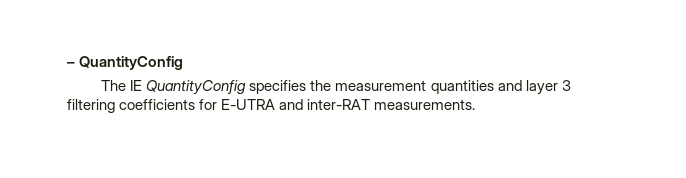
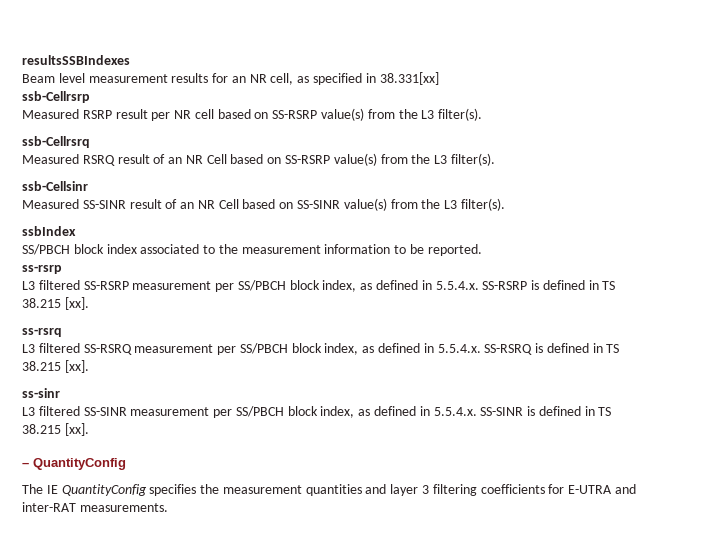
(67, 64) none -> [22,55,130,65] [22,72,439,85] [22,91,90,103] [22,108,483,121] [22,136,90,148] [22,153,495,166] [22,181,88,191] [22,198,505,211] [22,226,76,236] [22,244,482,256] [22,265,62,274] [22,280,616,292] [22,297,89,310] [22,328,62,337] [22,343,620,355] [22,360,89,373] [22,388,60,398] [22,406,612,418] [22,423,89,436] resultsSSBIndexes // Beam level measurement results for an NR cell, as specified in 38.331[xx] // ssb-Cellrsrp // Measured RSRP result per NR cell based on SS-RSRP value(s) from the L3 filter(s). // ssb-Cellrsrq // Measured RSRQ result of an NR Cell based on SS-RSRP value(s) from the L3 filter(s). // ssb-Cellsinr // Measured SS-SINR result of an NR Cell based on SS-SINR value(s) from the L3 filter(s). // ssbIndex // SS/PBCH block index associated to the measurement information to be reported. // ss-rsrp // L3 filtered SS-RSRP measurement per SS/PBCH block index, as defined in 5.5.4.x. SS-RSRP is defined in TS 38.215 [xx]. // ss-rsrq // L3 filtered SS-RSRQ measurement per SS/PBCH block index, as defined in 5.5.4.x. SS-RSRQ is defined in TS 38.215 [xx]. // ss-sinr // L3 filtered SS-SINR measurement per SS/PBCH block index, as defined in 5.5.4.x. SS-SINR is defined in TS 38.215 [xx]. //

